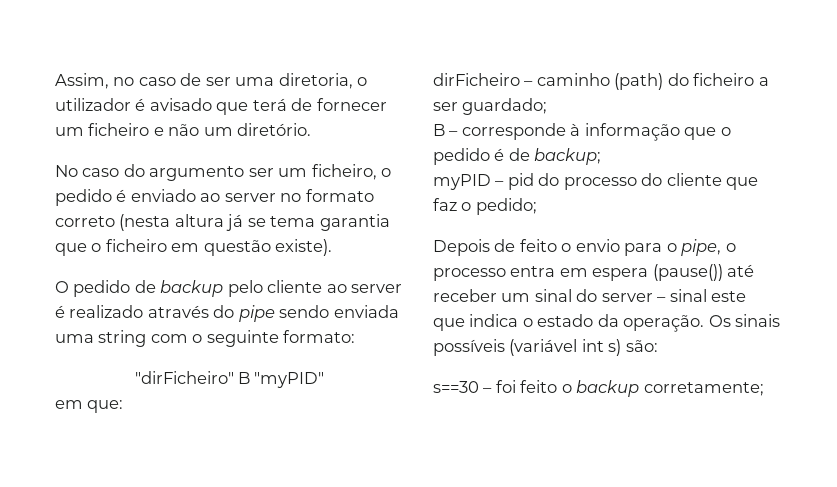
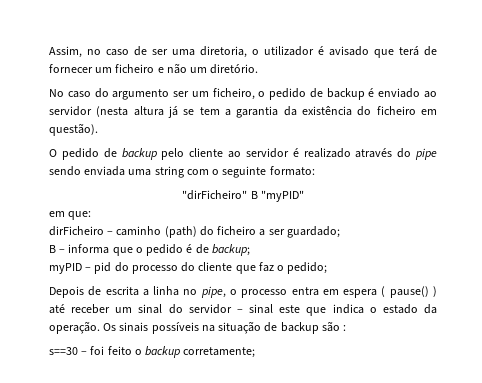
(112, 197) none -> [309,88,365,100] de backup
[224,189,374,202] [55,214,390,231] [55,239,333,256] server no formato correto (nesta altura já se tema garantia que o ficheiro em questão existe). -> [49,106,437,118] [49,123,98,136] servidor (nesta altura já se tem a garantia da existência do ficheiro em questão).
[351,284,403,293] server -> [245,148,289,158] servidor
[461,123,680,141] corresponde à informação -> [68,244,110,254] informa
[519,239,677,256] feito o envio para o -> [105,286,198,296] escrita a linha no
[652,264,723,281] (pause()) -> [381,286,437,298] ( pause() )
[601,293,653,302] server -> [188,304,232,314] servidor
[509,339,658,356] (variável int s) são: -> [201,321,347,334] na situação de backup são :

